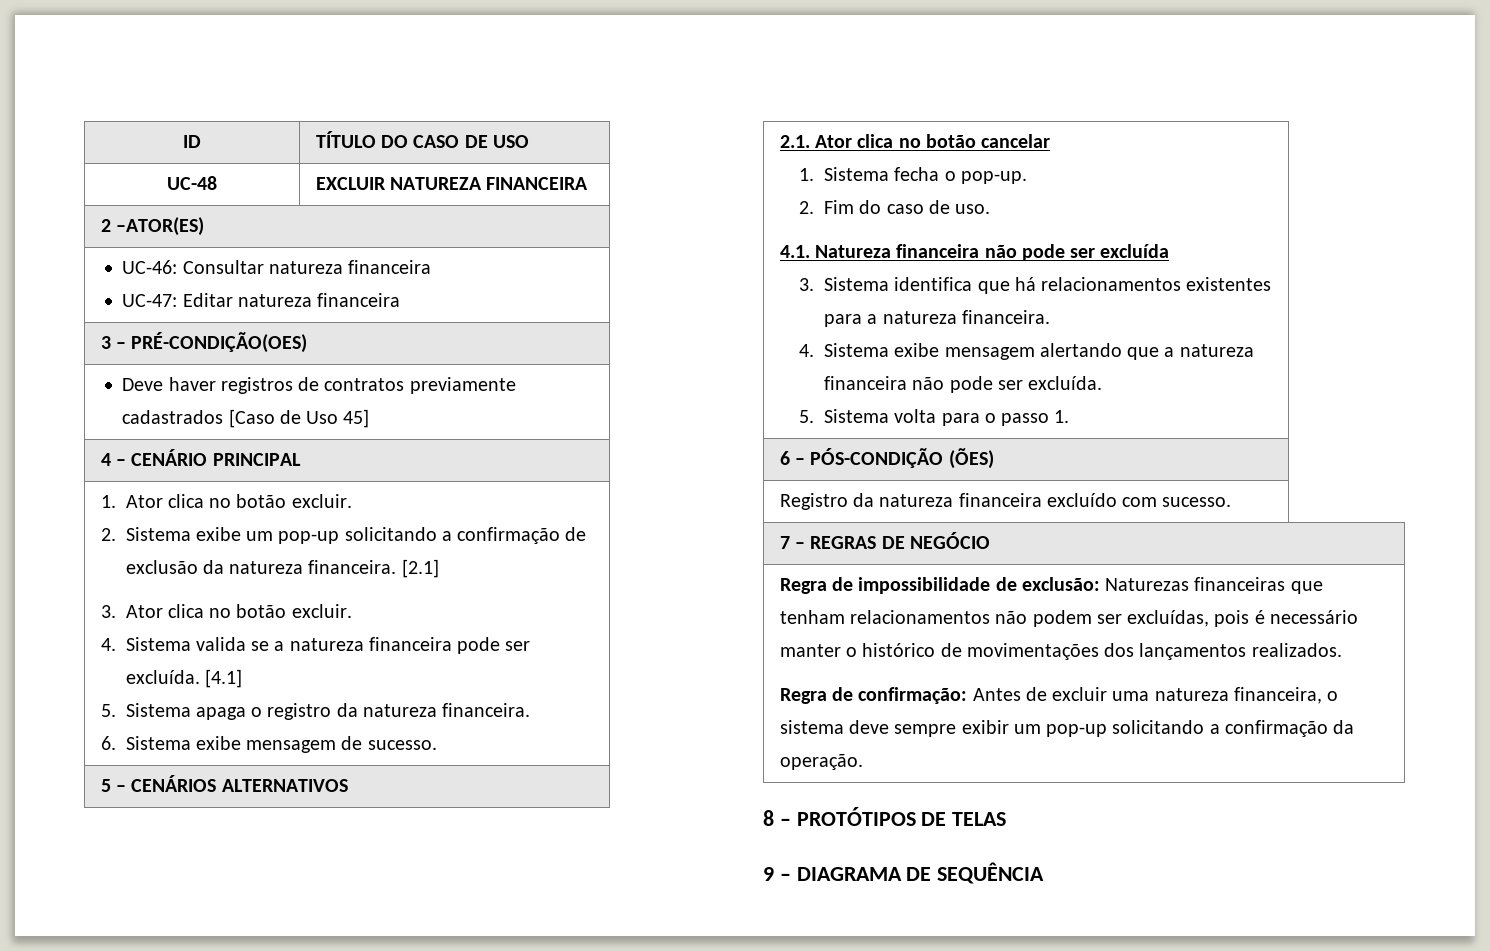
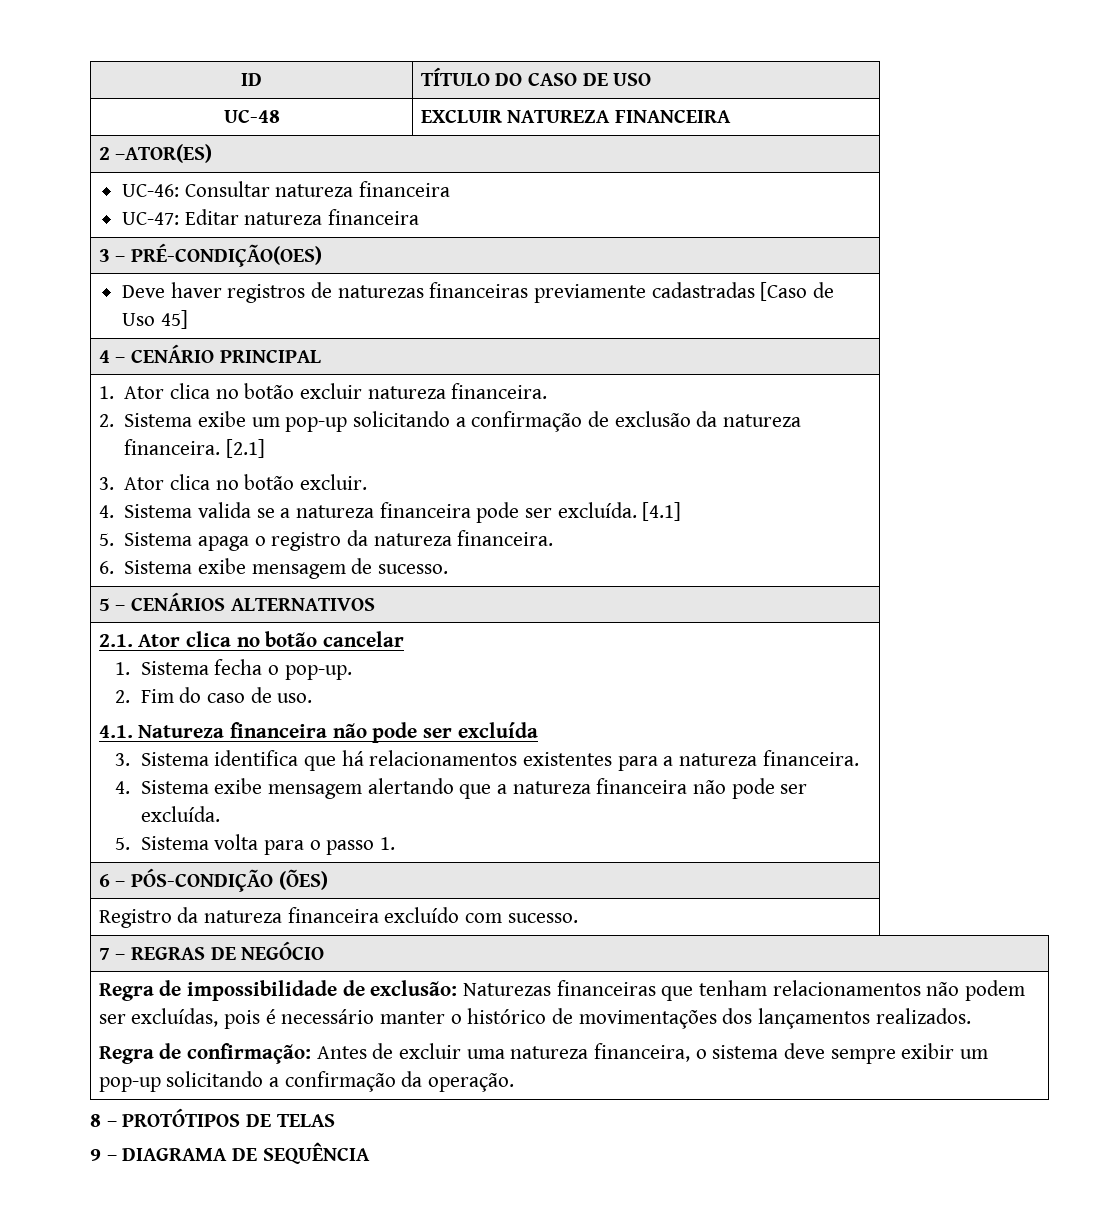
[324,377,516,394] [122,410,224,424] contratos previamente cadastrados -> [337,282,755,303] naturezas financeiras previamente cadastradas
[291,494,352,508] excluir. -> [299,383,548,399] excluir natureza financeira.

